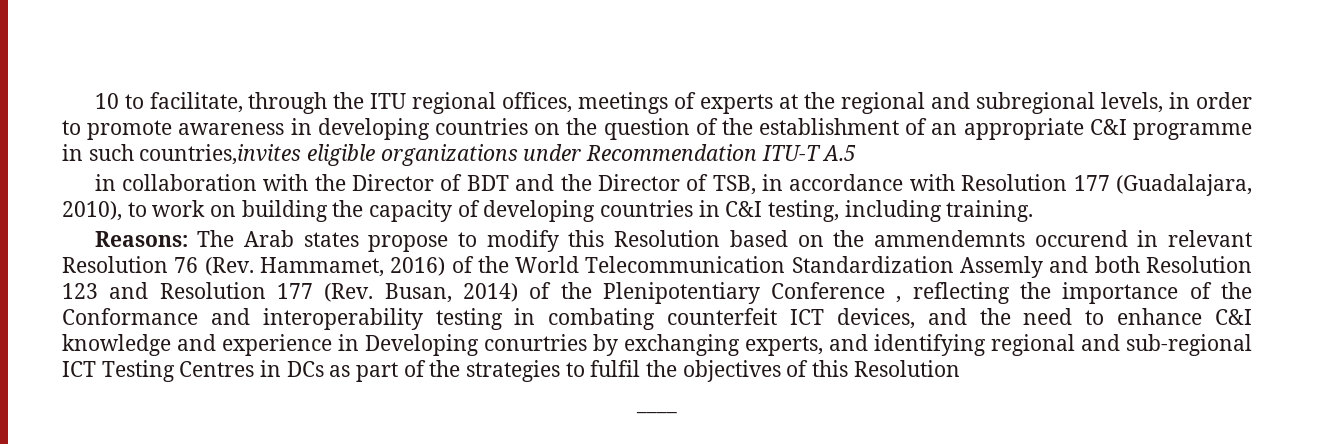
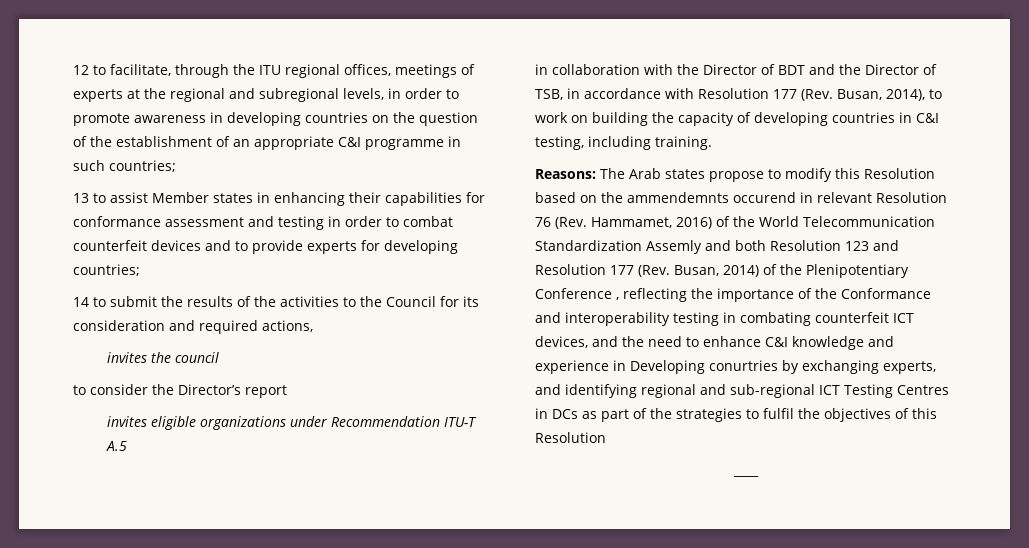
[94,93,119,109] 10 -> [73,65,89,75] 12
[139,144,302,165] countries,invites -> [109,160,176,172] [73,192,485,206] [73,216,453,230] [73,240,458,254] [73,264,140,276] [73,296,479,307] [73,320,313,334] [107,352,220,363] [73,384,287,398] [107,416,148,427] countries; // 13 to assist Member states in enhancing their capabilities for conformance assessment and testing in order to combat counterfeit devices and to provide experts for developing countries; // 14 to submit the results of the activities to the Council for its consideration and required actions, // invites the council // to consider the Director’s report // invites
[1116,174,1253,196] [62,201,122,221] (Guadalajara, 2010), -> [801,89,925,101] (Rev. Busan, 2014),

